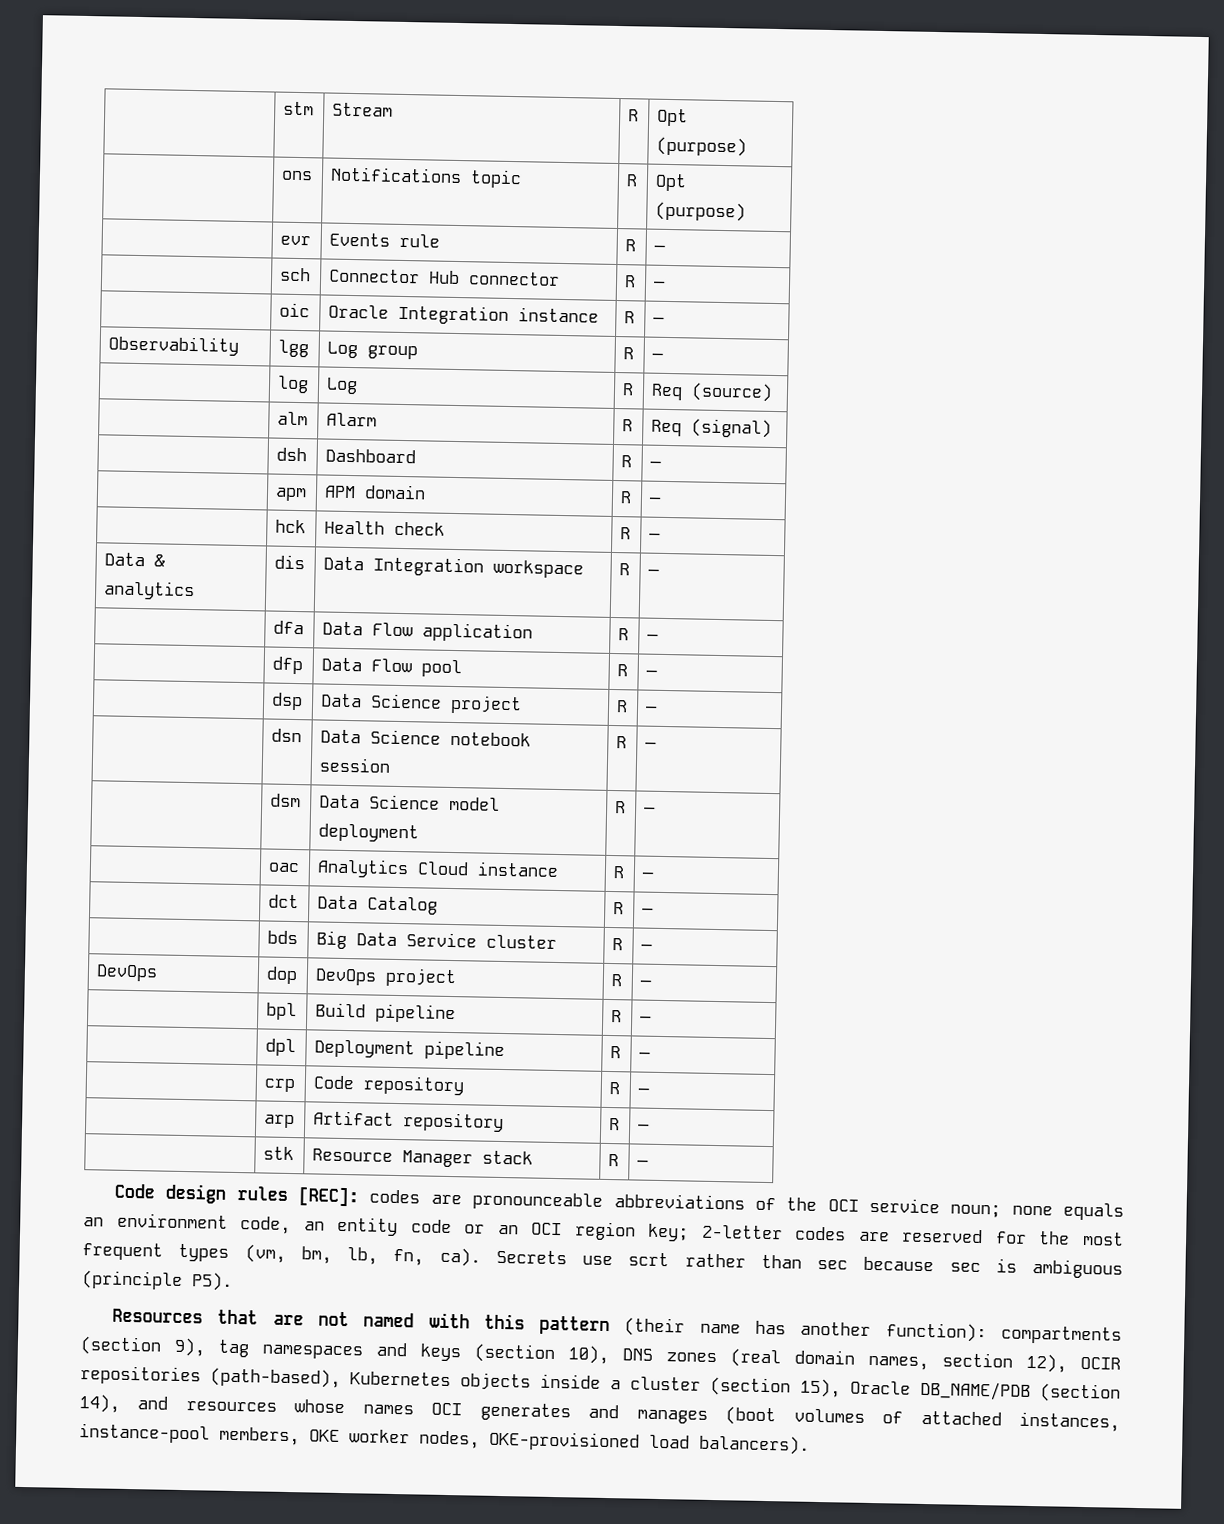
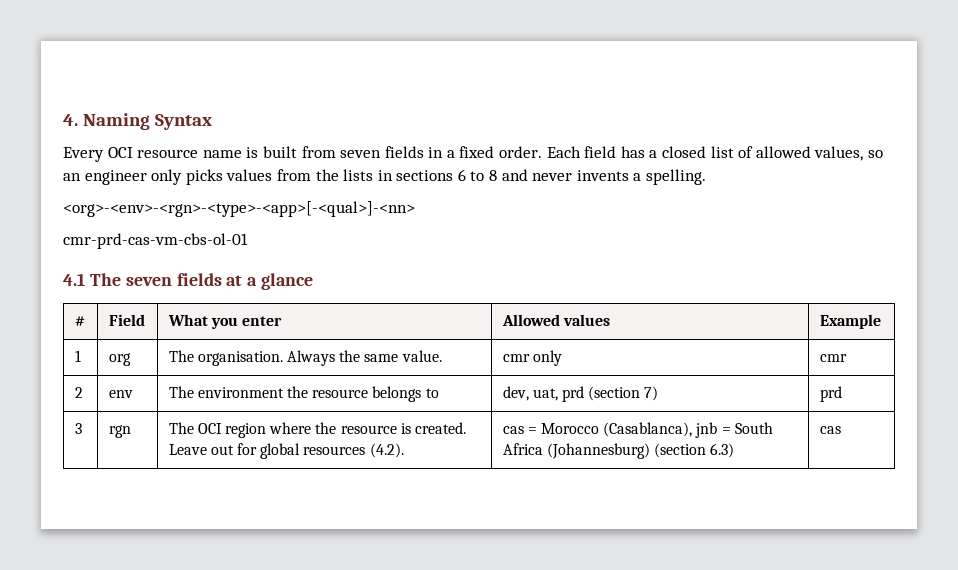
[282,101,314,116] [331,102,393,117] [627,109,639,122] [656,108,688,127] [655,136,747,157] [280,170,313,181] [329,166,522,189] [625,174,638,187] [654,173,687,192] [654,201,746,222] [279,235,311,246] [328,232,440,248] [624,239,636,252] [653,244,666,252] [279,267,311,282] [328,268,560,286] [623,275,636,288] [652,280,666,288] [278,302,310,318] [327,304,599,325] [623,311,635,324] [652,316,665,324] [107,335,239,356] [277,339,309,358] [326,341,418,360] [622,347,634,360] [651,352,664,360] [276,375,309,394] [325,377,358,395] [621,383,634,396] [650,382,773,402] [276,411,308,426] [325,412,377,427] [621,419,633,432] [650,418,772,438] [275,447,307,462] [324,448,416,464] [620,455,632,468] [649,460,662,468] [274,487,307,502] [323,484,426,500] [619,491,632,504] [648,496,662,504] [274,519,306,534] [323,520,445,536] [619,527,631,540] [648,532,661,540] [103,552,165,567] [102,580,195,601] [273,554,305,570] [322,556,584,579] [618,563,630,576] [647,568,660,576] [272,620,304,635] [321,621,533,643] [617,628,629,641] [646,633,659,641] [271,656,303,675] [320,657,462,678] [616,664,628,677] [645,669,658,677] [270,692,303,711] [319,693,522,715] [615,700,628,713] [644,705,658,713] [270,728,302,743] [319,729,531,747] [318,757,391,773] [615,736,627,749] [644,741,657,749] [269,793,301,808] [318,794,500,811] [317,823,419,843] [614,801,626,814] [643,806,656,814] [267,862,300,873] [316,858,559,879] [612,866,625,879] [641,871,654,879] [267,894,299,909] [316,895,438,915] [612,902,624,915] [641,907,654,915] [266,930,298,945] [315,930,557,950] [611,938,623,951] [640,943,653,951] [95,964,158,982] [265,966,298,985] [314,967,457,988] [610,974,623,987] [639,979,652,987] [265,1002,297,1021] [314,1002,456,1024] [610,1010,622,1023] [639,1015,652,1023] [264,1038,296,1057] [313,1039,505,1061] [609,1046,621,1059] [638,1051,651,1059] [263,1078,295,1093] [312,1075,465,1096] [608,1081,620,1095] [637,1087,650,1095] [263,1114,295,1129] [312,1110,504,1133] [608,1117,620,1131] [637,1123,650,1131] [262,1146,294,1161] [311,1148,533,1168] [607,1153,619,1167] [636,1159,649,1167] [114,1183,1125,1221] [83,1212,1124,1246] [82,1242,1123,1279] [81,1270,233,1291] [112,1308,1122,1345] [80,1336,1121,1373] [80,1365,1121,1403] [79,1394,1120,1432] [79,1423,810,1455] | stm | Stream | R | Opt (purpose) // | ons | Notifications topic | R | Opt (purpose) // | evr | Events rule | R | — // | sch | Connector Hub connector | R | — // | oic | Oracle Integration instance | R | — // Observability | lgg | Log group | R | — // | log | Log | R | Req (source) // | alm | Alarm | R | Req (signal) // | dsh | Dashboard | R | — // | apm | APM domain | R | — // | hck | Health check | R | — // Data & analytics | dis | Data Integration workspace | R | — // | dfa | Data Flow application | R | — // | dfp | Data Flow pool | R | — // | dsp | Data Science project | R | — // | dsn | Data Science notebook session | R | — // | dsm | Data Science model deployment | R | — // | oac | Analytics Cloud instance | R | — // | dct | Data Catalog | R | — // | bds | Big Data Service cluster | R | — // DevOps | dop | DevOps project | R | — // | bpl | Build pipeline | R | — // | dpl | Deployment pipeline | R | — // | crp | Code repository | R | — // | arp | Artifact repository | R | — // | stk | Resource Manager stack | R | — // Code design rules [REC]: codes are pronounceable abbreviations of the OCI service noun; none equals an environment code, an entity code or an OCI region key; 2-letter codes are reserved for the most frequent types (vm, bm, lb, fn, ca). Secrets use scrt rather than sec because sec is ambiguous (principle P5). // Resources that are not named with this pattern (their name has another function): compartments (section 9), tag namespaces and keys (section 10), DNS zones (real domain names, section 12), OCIR repositories (path-based), Kubernetes objects inside a cluster (section 15), Oracle DB_NAME/PDB (section 14), and resources whose names OCI generates and manages (boot volumes of attached instances, instance-pool members, OKE worker nodes, OKE-provisioned load balancers). -> [63,113,212,130] [63,146,883,162] [63,169,707,185] [63,201,415,217] [63,233,248,249] [63,273,314,290] [74,316,85,326] [108,314,145,326] [167,314,283,329] [501,314,610,326] [819,314,881,329] [74,350,81,362] [108,353,131,366] [168,350,442,366] [502,350,562,366] [819,354,847,362] [74,387,83,398] [108,390,133,398] [168,386,439,402] [502,386,659,402] [819,386,842,402] [74,423,82,434] [108,425,131,438] [168,422,466,438] [168,443,404,459] [502,422,773,438] [502,443,735,459] [819,426,841,434] 4. Naming Syntax // Every OCI resource name is built from seven fields in a fixed order. Each field has a closed list of allowed values, so an engineer only picks values from the lists in sections 6 to 8 and never invents a spelling. // <org>-<env>-<rgn>-<type>-<app>[-<qual>]-<nn> // cmr-prd-cas-vm-cbs-ol-01 // 4.1 The seven fields at a glance // # | Field | What you enter | Allowed values | Example // 1 | org | The organisation. Always the same value. | cmr only | cmr // 2 | env | The environment the resource belongs to | dev, uat, prd (section 7) | prd // 3 | rgn | The OCI region where the resource is created. Leave out for global resources (4.2). | cas = Morocco (Casablanca), jnb = South Africa (Johannesburg) (section 6.3) | cas

